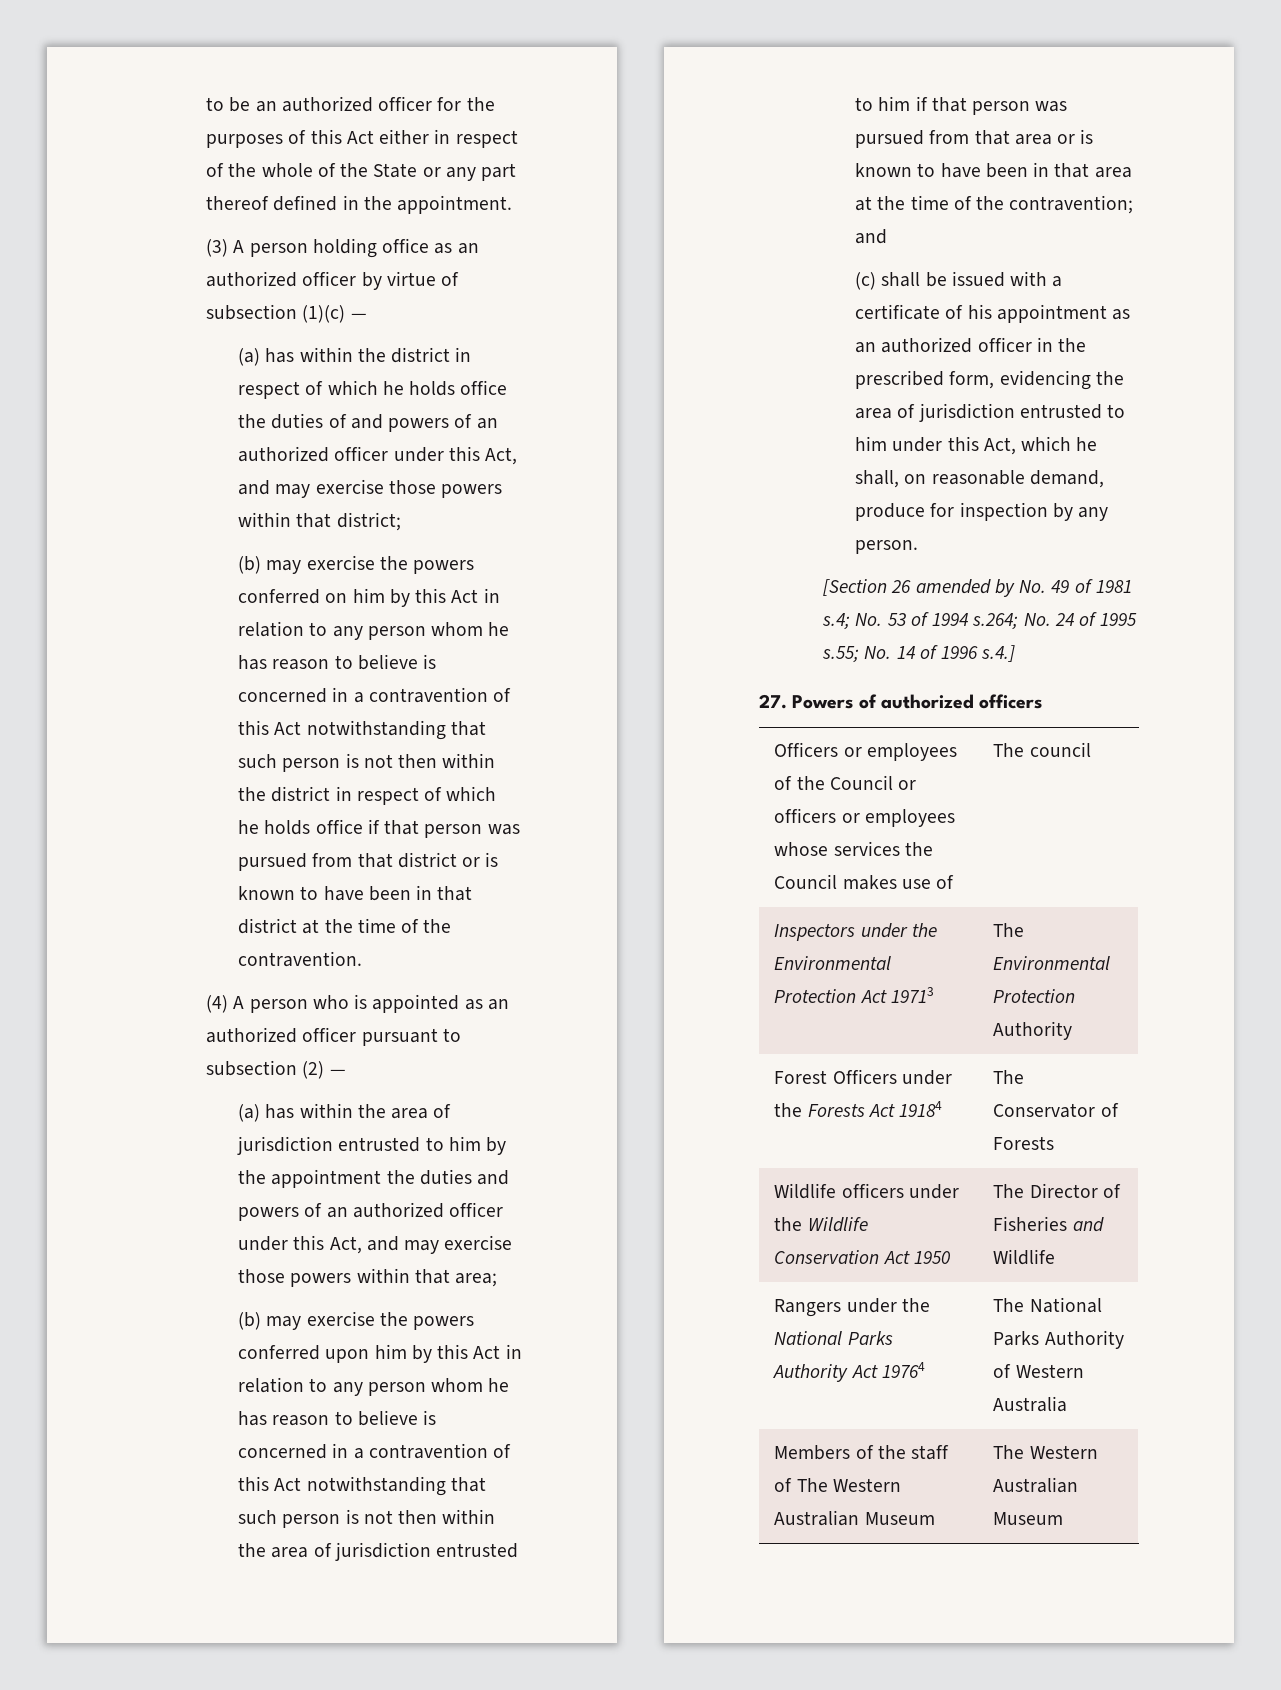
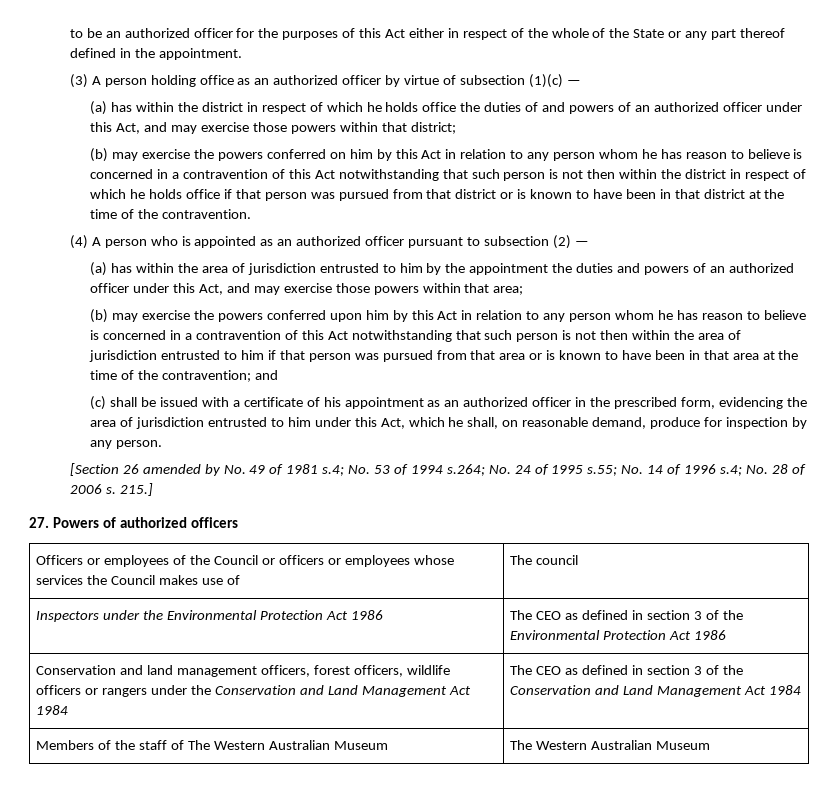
[981,645,1016,662] s.4.] -> [719,464,806,476] [69,483,153,496] s.4; No. 28 of 2006 s. 215.]
[890,987,934,1003] [993,923,1025,937] [993,956,1111,970] [993,989,1076,1003] [993,1021,1073,1040] [774,1069,952,1085] [774,1101,943,1117] [993,1070,1025,1084] [993,1103,1119,1118] [993,1136,1055,1150] [774,1183,959,1199] [774,1217,868,1232] [774,1250,950,1264] [993,1183,1121,1198] [993,1216,1104,1232] [993,1249,1056,1265] [774,1298,930,1317] [774,1331,893,1345] [773,1362,925,1382] [993,1297,1102,1313] [993,1330,1124,1349] [993,1364,1084,1378] [993,1396,1068,1412] 19713 | The Environmental Protection Authority // Forest Officers under the Forests Act 19184 | The Conservator of Forests // Wildlife officers under the Wildlife Conservation Act 1950 | The Director of Fisheries and Wildlife // Rangers under the National Parks Authority Act 19764 | The National Parks Authority of Western Australia -> [350,610,383,620] [510,610,743,620] [510,630,727,640] [36,665,450,677] [36,685,471,697] [36,705,69,715] [510,665,743,675] [510,685,802,697] 1986 | The CEO as defined in section 3 of the Environmental Protection Act 1986 // Conservation and land management officers, forest officers, wildlife officers or rangers under the Conservation and Land Management Act 1984 | The CEO as defined in section 3 of the Conservation and Land Management Act 1984

